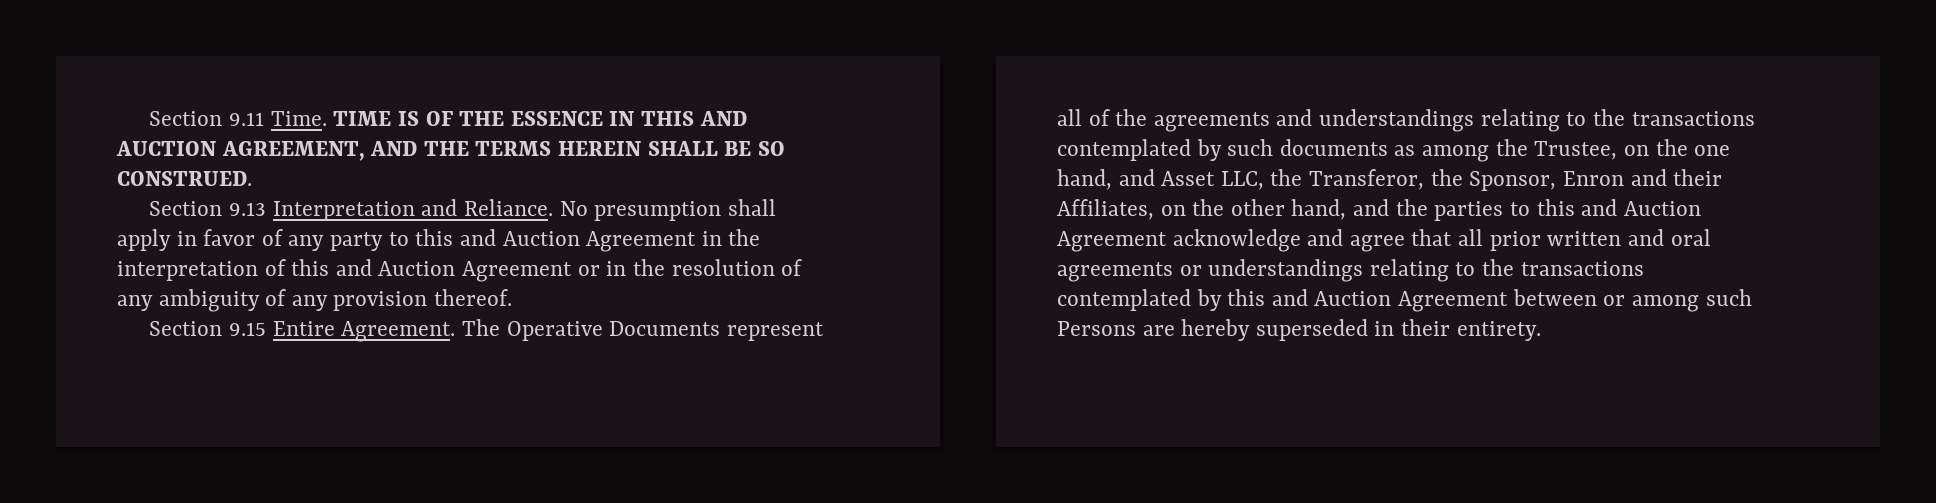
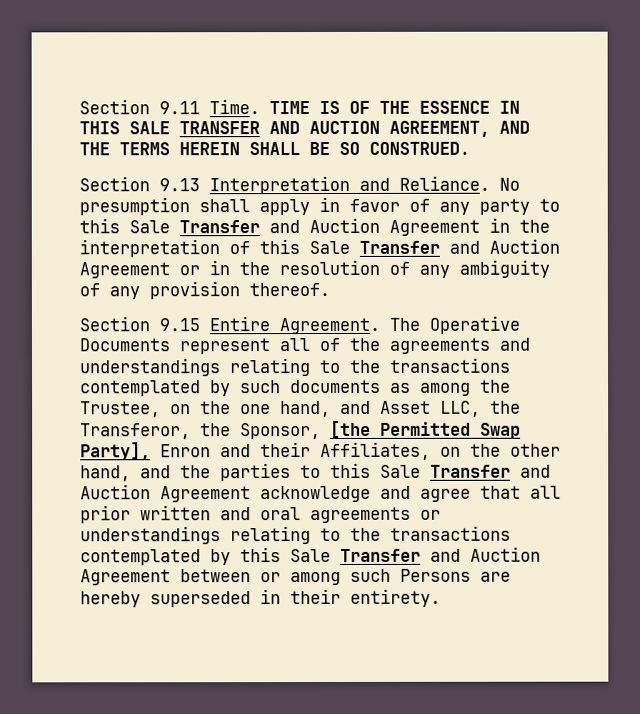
(694, 118) none -> [129,121,260,135] SALE TRANSFER
(454, 237) none -> [129,220,260,234] Sale Transfer
(330, 267) none -> [309,240,440,255] Sale Transfer
(1557, 181) none -> [330,420,521,439] [80,442,151,461] [the Permitted Swap Party],
(1575, 207) none -> [380,464,511,478] Sale Transfer
(1266, 297) none -> [290,548,421,563] Sale Transfer

